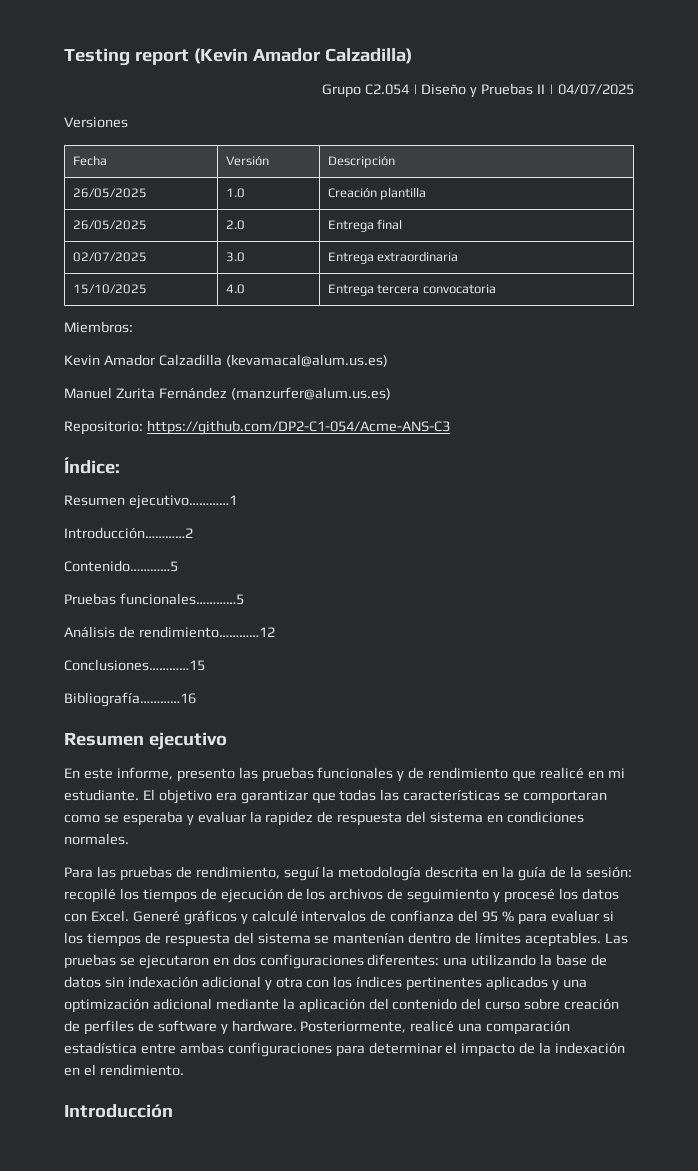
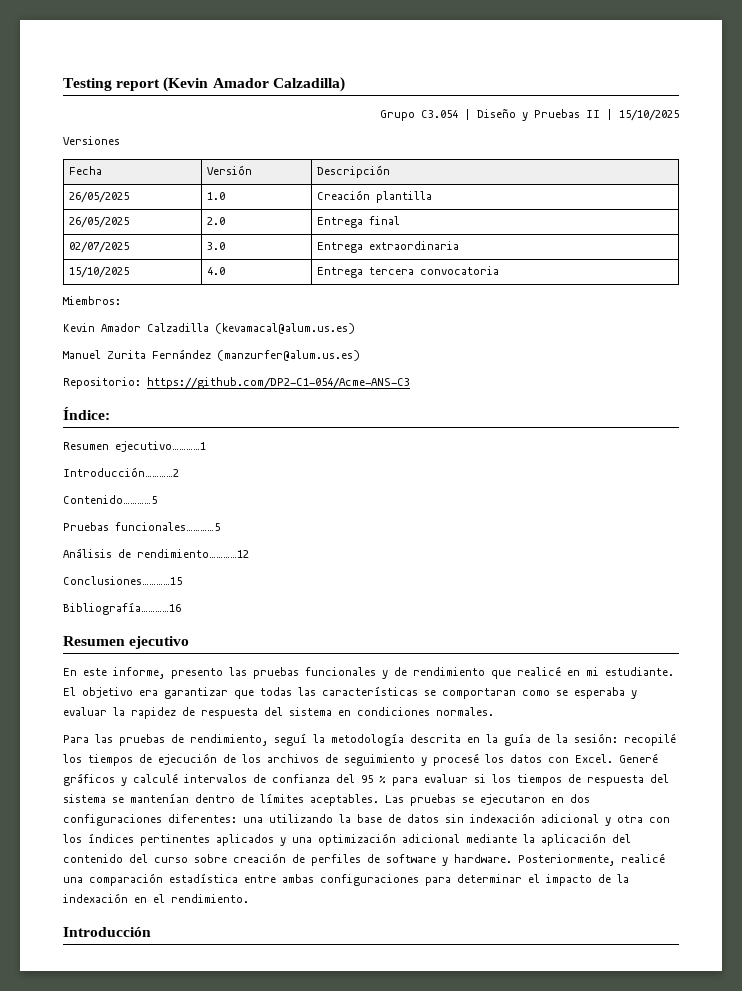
[364,84,409,95] C2.054 -> [421,110,458,118] C3.054
[558,84,635,95] 04/07/2025 -> [619,109,679,121] 15/10/2025

